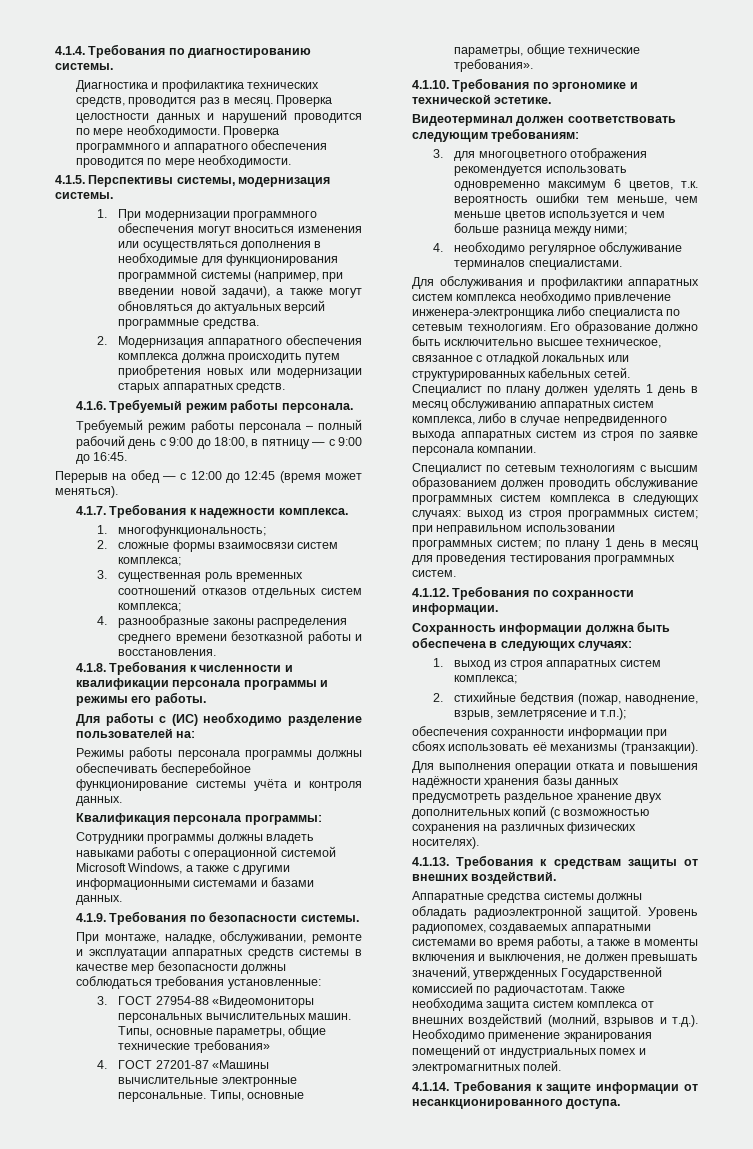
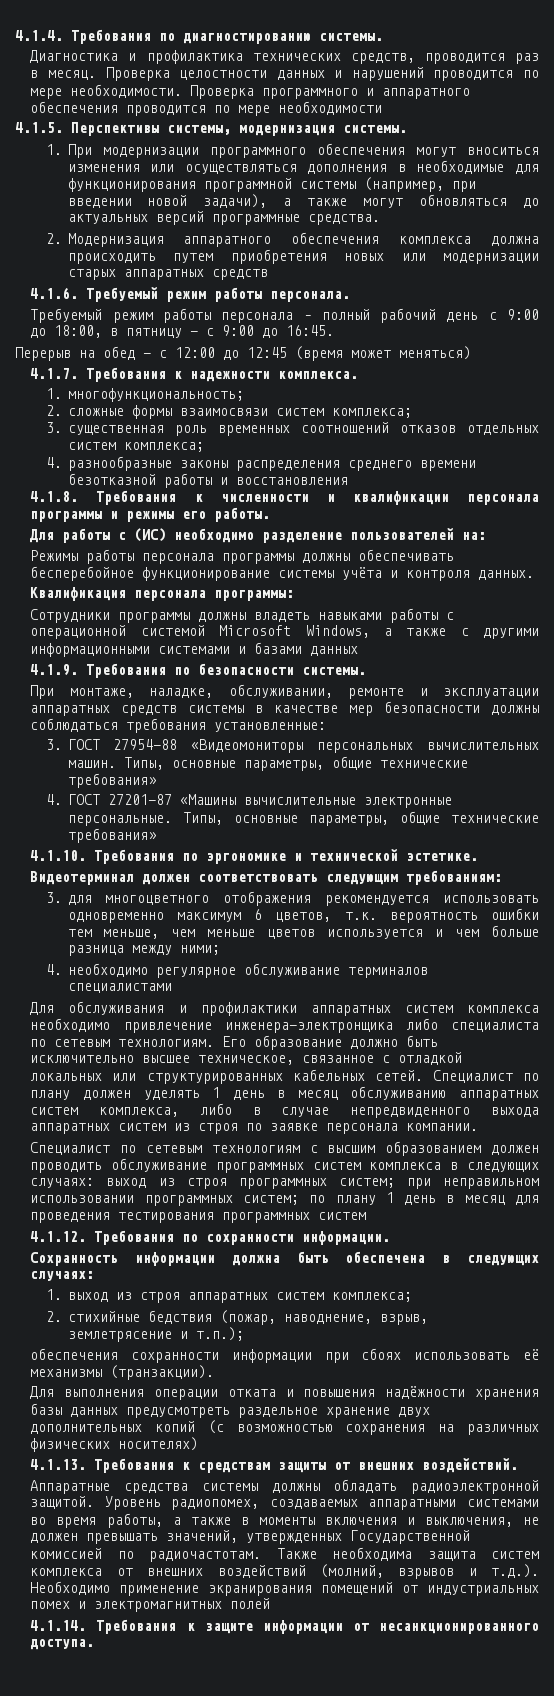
[198,155,292,168] необходимости. -> [278,101,383,115] необходимости
[235,383,285,393] средств. -> [211,269,268,280] средств
[55,486,118,498] меняться). -> [399,346,471,360] меняться)
[118,649,217,656] восстановления. -> [235,477,348,485] восстановления
[76,895,123,905] данных. -> [310,646,359,656] данных
[454,59,534,72] требования». -> [67,828,156,843] требования»
[528,260,622,270] специалистами. -> [67,983,172,993] специалистами
[412,570,457,577] систем. -> [318,1212,367,1220] систем
[412,837,480,849] носителях). -> [118,1437,199,1451] носителях)
[523,1060,562,1071] полей. -> [230,1598,271,1609] полей

